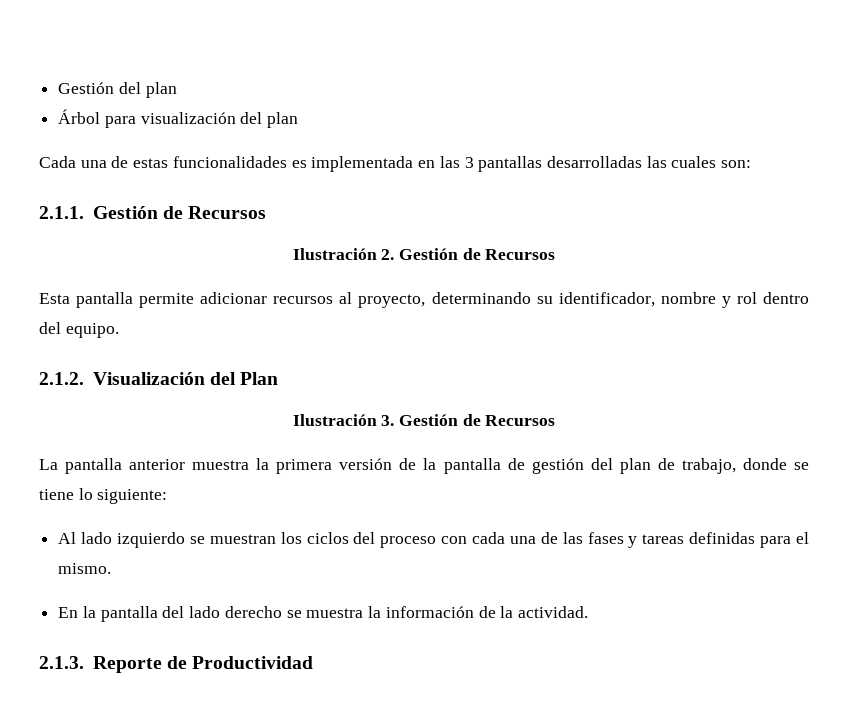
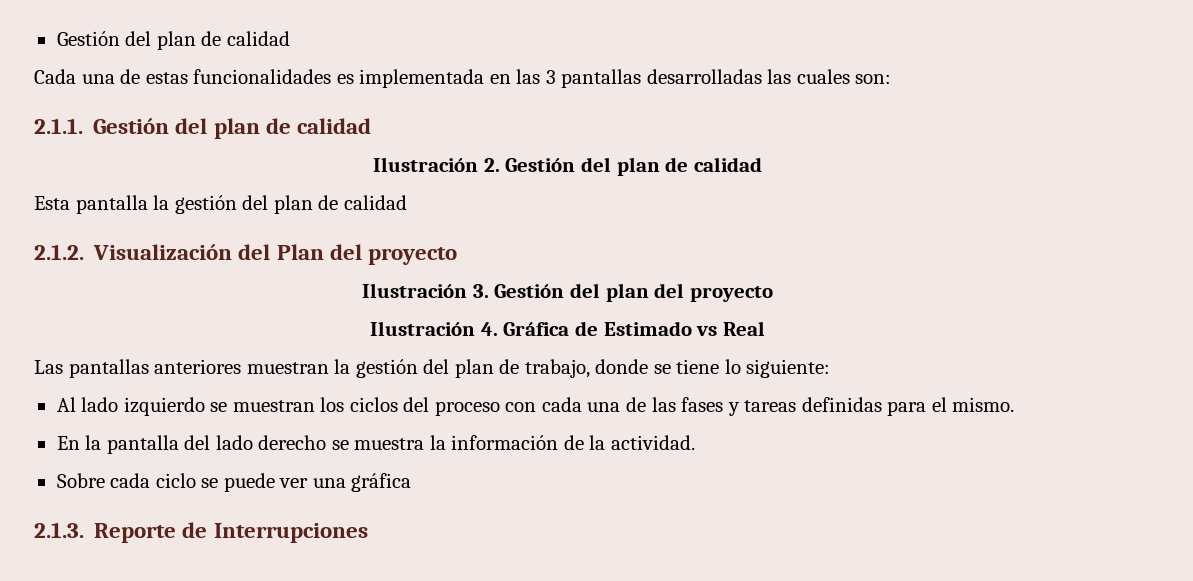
[58,82,177,98] [58,109,299,128] Gestión del plan // Árbol para visualización del plan -> [56,31,290,50] Gestión del plan de calidad
[163,206,267,219] de Recursos -> [175,118,372,139] del plan de calidad
[462,248,556,260] [39,292,810,308] [39,322,119,338] de Recursos // Esta pantalla permite adicionar recursos al proyecto, determinando su identificador, nombre y rol dentro del equipo. -> [581,157,762,176] [34,195,407,214] del plan de calidad // Esta pantalla la gestión del plan de calidad
(279, 378) none -> [329,244,458,265] del proyecto
[462,414,556,426] [39,458,525,474] de Recursos // La pantalla anterior muestra la primera versión de la pantalla de -> [570,283,773,302] [370,321,765,336] [34,359,351,378] del plan del proyecto // Ilustración 4. Gráfica de Estimado vs Real // Las pantallas anteriores muestran la
(588, 612) none -> [56,473,412,492] // Sobre cada ciclo se puede ver una gráfica
[192,656,314,669] Productividad -> [213,523,368,543] Interrupciones

